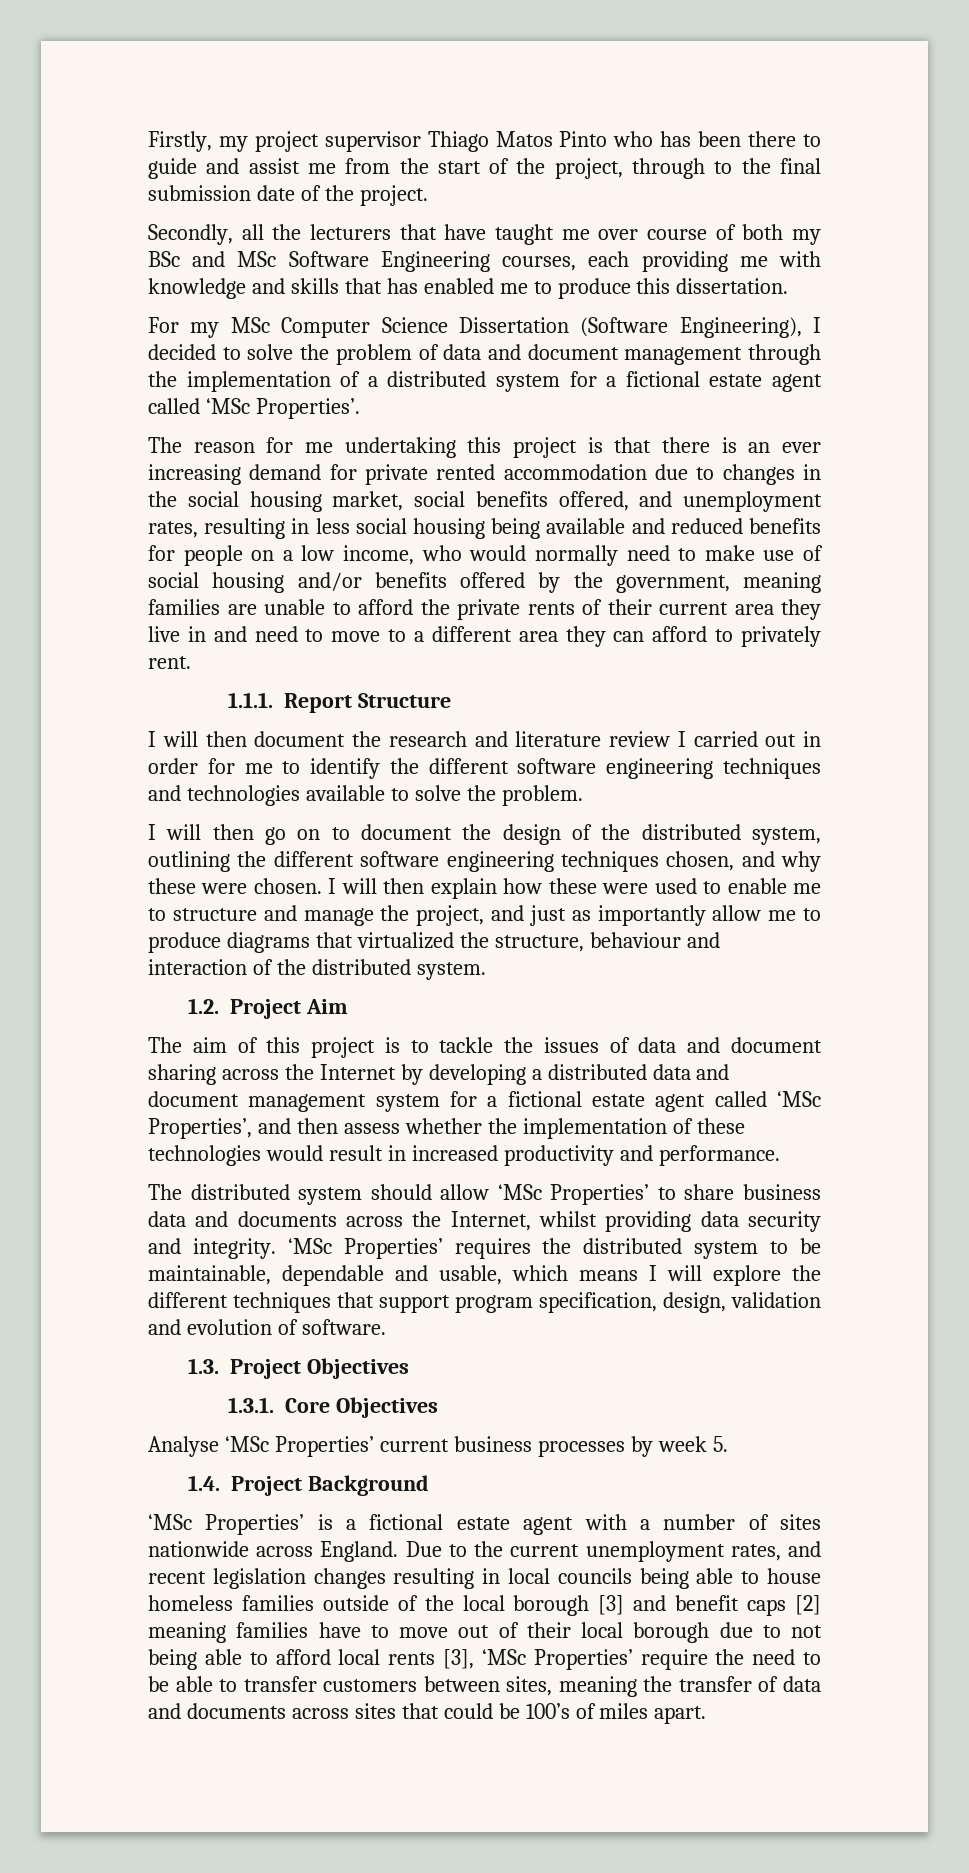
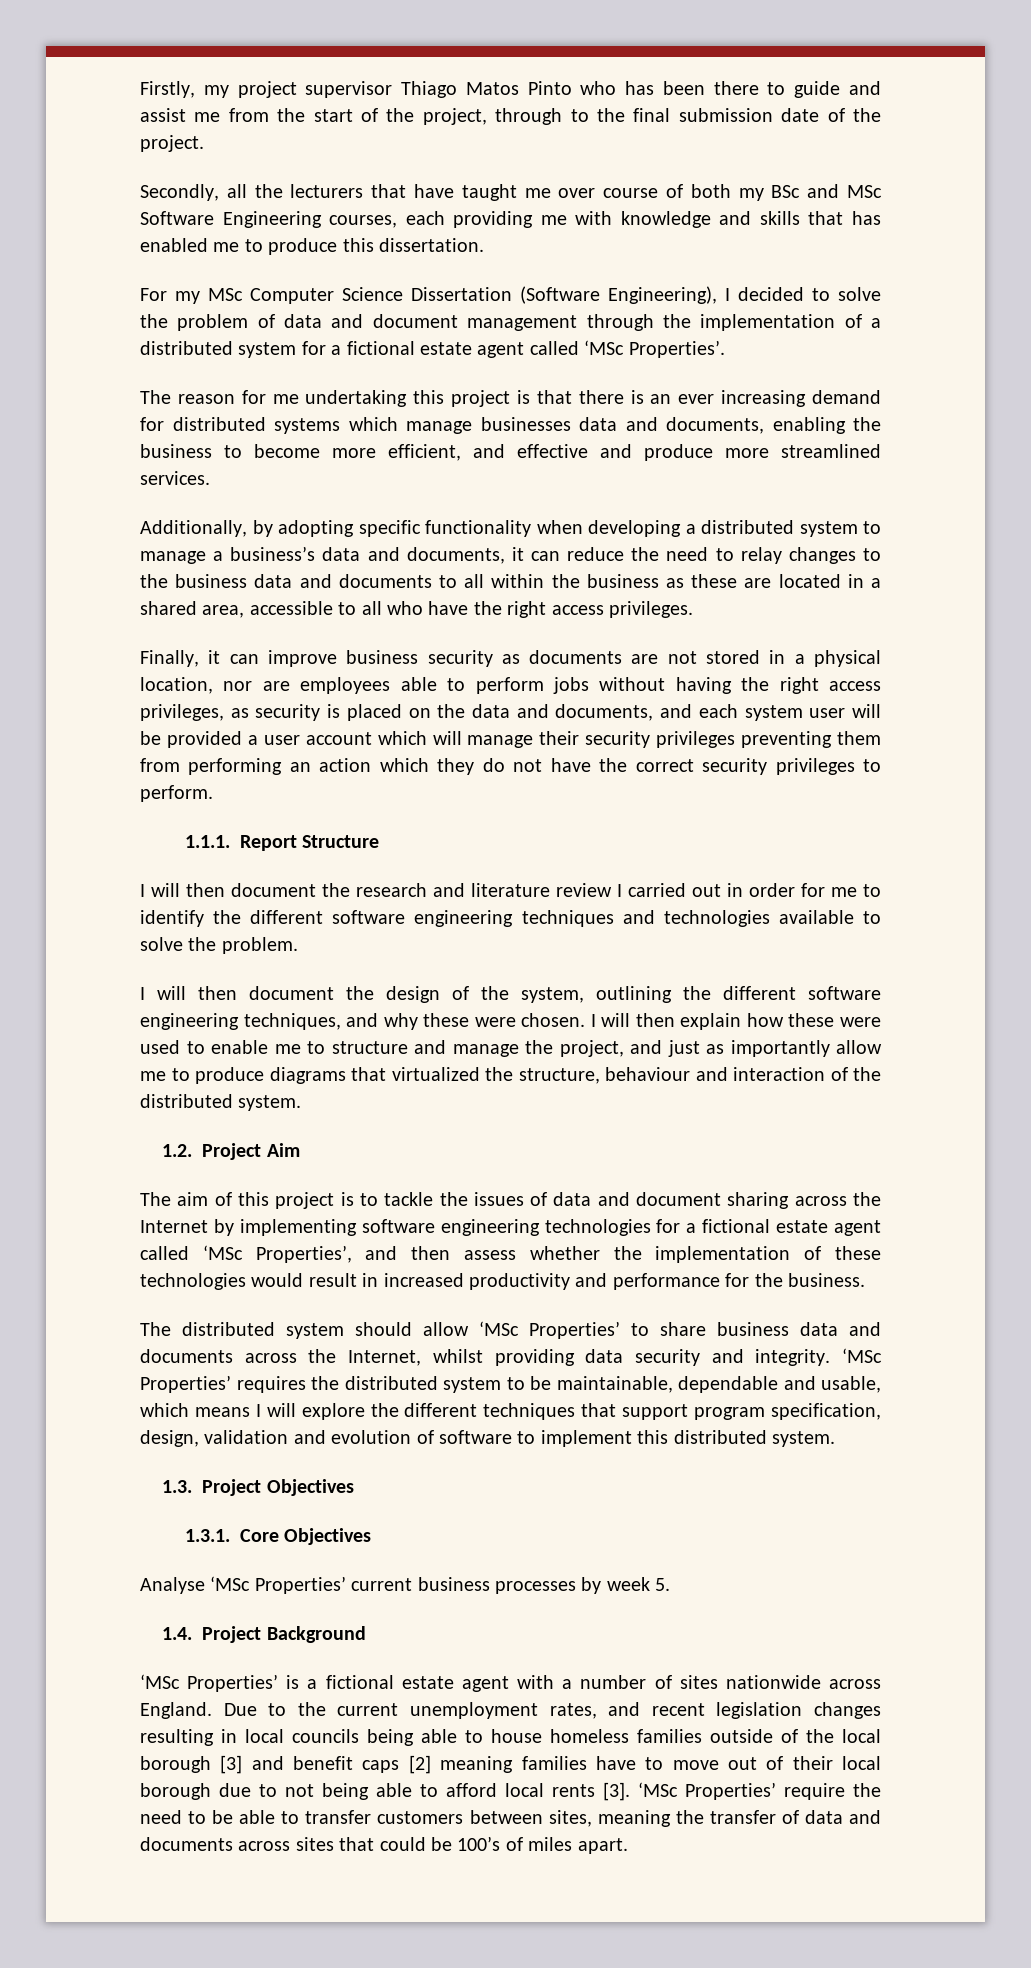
[364,464,821,485] [148,491,822,512] [148,518,821,539] [148,545,824,566] [148,572,821,593] [148,599,821,620] [148,626,821,647] [148,656,191,669] private rented accommodation due to changes in the social housing market, social benefits offered, and unemployment rates, resulting in less social housing being available and reduced benefits for people on a low income, who would normally need to make use of social housing and/or benefits offered by the government, meaning families are unable to afford the private rents of their current area they live in and need to move to a different area they can afford to privately rent. -> [172,417,881,434] [140,444,881,461] [140,471,210,485] [140,520,881,537] [140,546,881,564] [140,574,882,588] [140,601,693,618] [140,650,881,667] [140,677,881,694] [140,704,881,721] [140,731,881,748] [140,758,881,775] [140,785,213,802] distributed systems which manage businesses data and documents, enabling the business to become more efficient, and effective and produce more streamlined services. // Additionally, by adopting specific functionality when developing a distributed system to manage a business’s data and documents, it can reduce the need to relay changes to the business data and documents to all within the business as these are located in a shared area, accessible to all who have the right access privileges. // Finally, it can improve business security as documents are not stored in a physical location, nor are employees able to perform jobs without having the right access privileges, as security is placed on the data and documents, and each system user will be provided a user account which will manage their security privileges preventing them from performing an action which they do not have the correct security privileges to perform.
[265,827,350,845] go on to -> (237, 993) none
[641,824,741,840] distributed -> (509, 993) none
[560,851,735,872] techniques chosen, -> [243,1013,341,1030] techniques,
[428,1064,730,1085] [148,1091,440,1112] developing a distributed data and document management system -> [239,1219,651,1236] implementing software engineering technologies
[658,1145,780,1166] performance. -> [612,1273,865,1290] performance for the business.
[301,1319,386,1335] software. -> [439,1430,835,1447] software to implement this distributed system.
[443,1649,475,1669] [3], -> [603,1782,630,1801] [3].

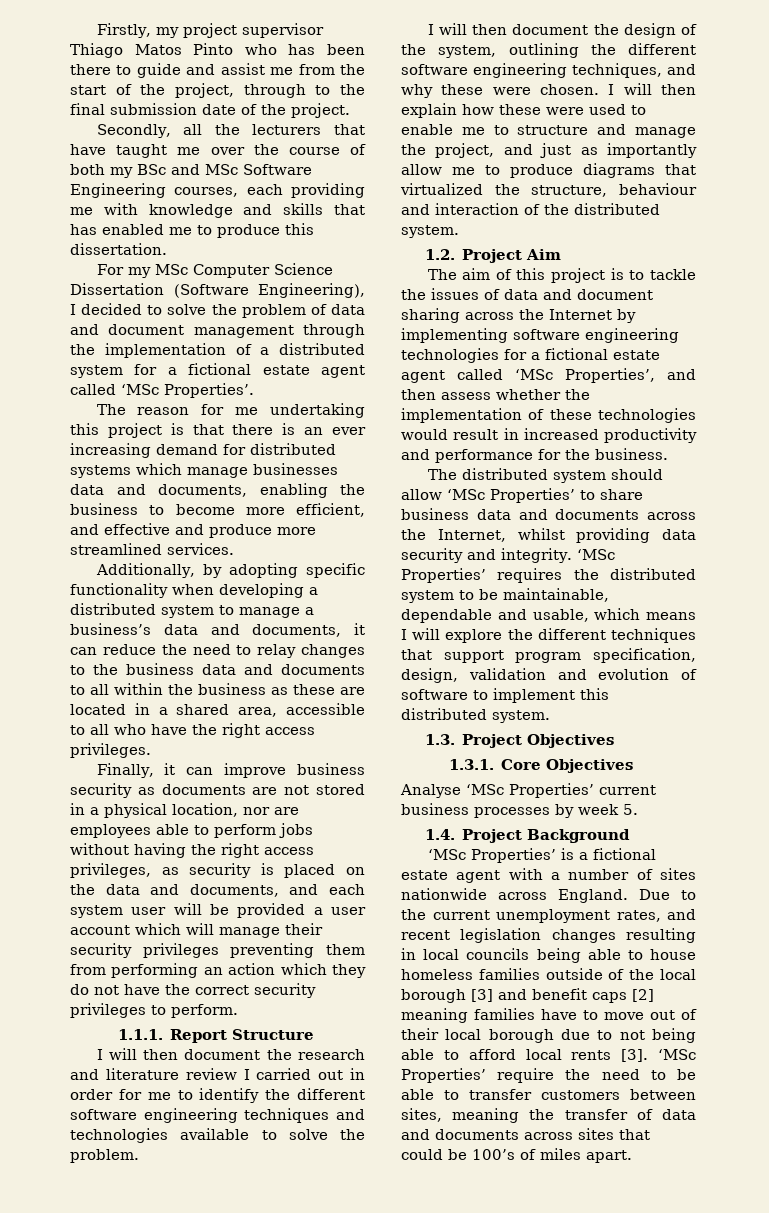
(596, 193) none -> [253,144,279,155] the

